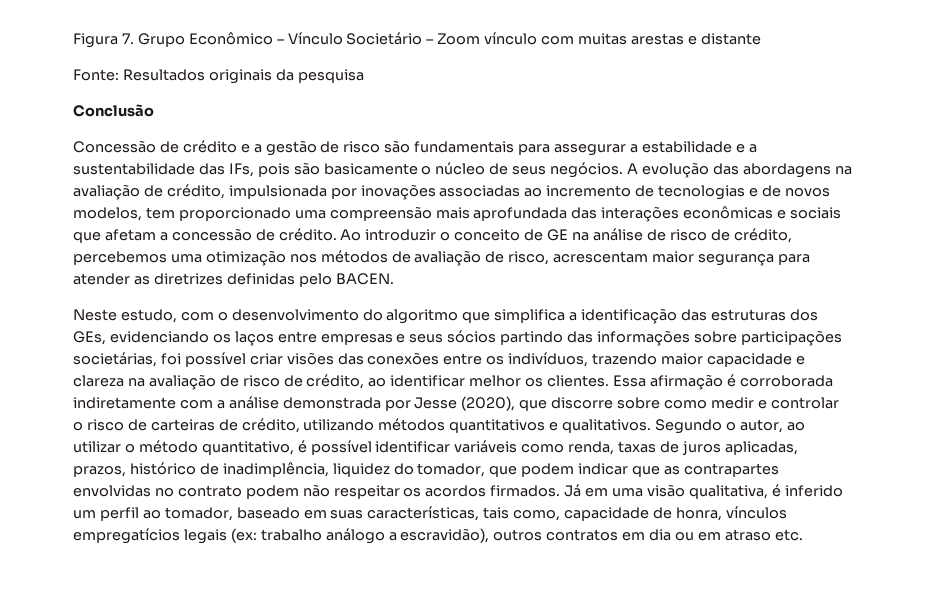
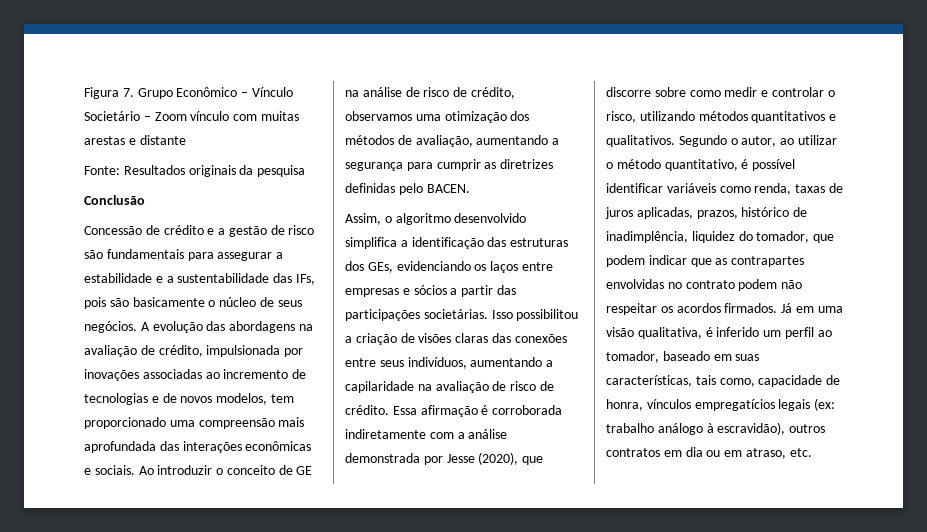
[790,207,842,219] [73,228,337,243] sociais que afetam a concessão de crédito. -> [94,465,135,475] sociais.
[73,251,167,265] percebemos -> [345,111,412,121] observamos
[289,254,317,263] nos -> [510,111,530,121] dos
[414,250,695,266] avaliação de risco, acrescentam maior -> [415,135,560,147] avaliação, aumentando a
[73,273,130,285] atender -> [436,159,481,171] cumprir
[73,309,491,324] Neste estudo, com o desenvolvimento do algoritmo que -> [345,213,527,225] Assim, o algoritmo desenvolvido
[409,330,842,346] [73,352,805,367] [73,375,124,387] seus sócios partindo das informações sobre participações societárias, foi possível criar visões das conexões entre os indivíduos, trazendo maior capacidade e clareza -> [413,285,516,297] [345,309,579,321] [345,333,567,345] [345,357,554,369] [345,381,414,393] sócios a partir das participações societárias. Isso possibilitou a criação de visões claras das conexões entre seus indivíduos, aumentando a capilaridade
[306,374,610,389] crédito, ao identificar melhor os clientes. -> [345,405,389,415] crédito.
[86,418,300,433] risco de carteiras de crédito, -> [606,111,636,123] risco,
[388,532,397,541] a -> [706,423,714,433] à
[724,529,771,541] atraso -> [745,448,786,459] atraso,

